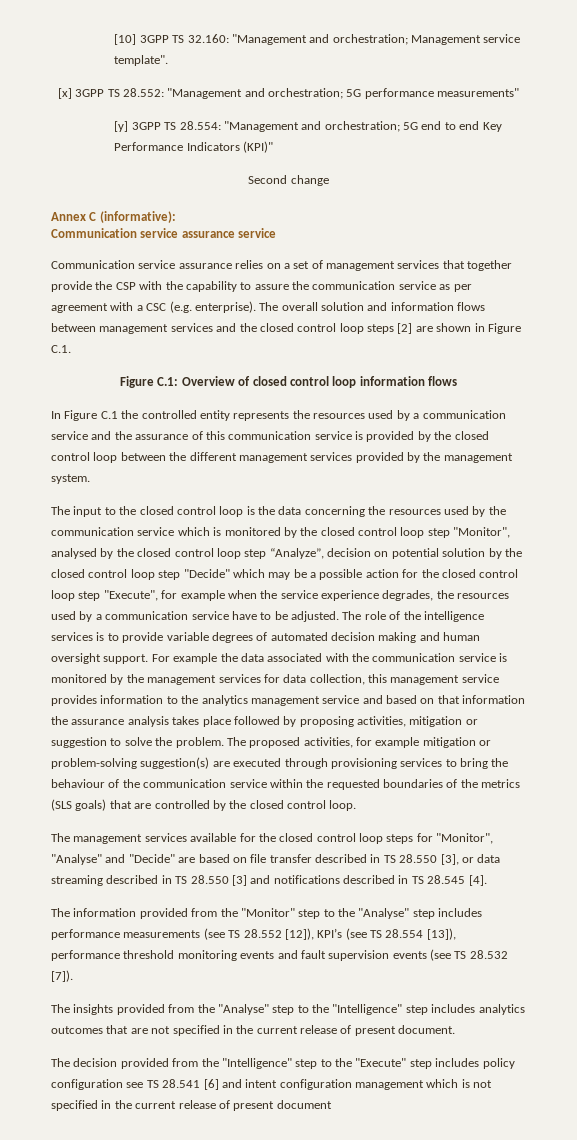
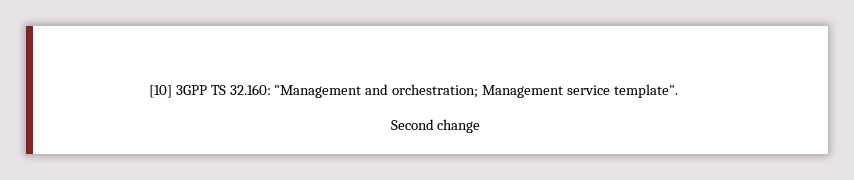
[57,88,520,99] [114,121,502,132] [114,141,274,153] [248,175,329,186] [51,211,176,223] [51,228,277,238] [51,260,513,271] [51,281,472,292] [51,301,486,313] [51,323,521,334] [51,345,71,353] [120,376,457,388] [51,410,506,421] [51,431,489,442] [51,452,513,463] [51,474,90,484] [51,506,506,517] [51,527,511,538] [51,548,522,559] [51,569,519,580] [51,590,510,601] [51,611,484,622] [51,632,481,643] [51,653,508,664] [51,674,499,685] [51,695,526,706] [51,716,478,727] [51,737,492,748] [51,757,509,769] [51,779,521,790] [51,799,357,811] [51,833,494,844] [51,854,501,865] [51,875,487,886] [51,908,483,919] [51,928,456,940] [51,949,508,961] [51,970,73,982] [51,1004,525,1015] [51,1025,456,1036] [51,1058,515,1069] [51,1079,493,1090] [51,1100,332,1111] [x] 3GPP TS 28.552: "Management and orchestration; 5G performance measurements" // [y] 3GPP TS 28.554: "Management and orchestration; 5G end to end Key Performance Indicators (KPI)" // Second change // Annex C (informative): // Communication service assurance service // Communication service assurance relies on a set of management services that together provide the CSP with the capability to assure the communication service as per agreement with a CSC (e.g. enterprise). The overall solution and information flows between management services and the closed control loop steps [2] are shown in Figure C.1. // Figure C.1: Overview of closed control loop information flows // In Figure C.1 the controlled entity represents the resources used by a communication service and the assurance of this communication service is provided by the closed control loop between the different management services provided by the management system. // The input to the closed control loop is the data concerning the resources used by the communication service which is monitored by the closed control loop step "Monitor", analysed by the closed control loop step “Analyze”, decision on potential solution by the closed control loop step "Decide" which may be a possible action for the closed control loop step "Execute", for example when the service experience degrades, the resources used by a communication service have to be adjusted. The role of the intelligence services is to provide variable degrees of automated decision making and human oversight support. For example the data associated with the communication service is monitored by the management services for data collection, this management service provides information to the analytics management service and based on that information the assurance analysis takes place followed by proposing activities, mitigation or suggestion to solve the problem. The proposed activities, for example mitigation or problem-solving suggestion(s) are executed through provisioning services to bring the behaviour of the communication service within the requested boundaries of the metrics (SLS goals) that are controlled by the closed control loop. // The management services available for the closed control loop steps for "Monitor", "Analyse" and "Decide" are based on file transfer described in TS 28.550 [3], or data streaming described in TS 28.550 [3] and notifications described in TS 28.545 [4]. // The information provided from the "Monitor" step to the "Analyse" step includes performance measurements (see TS 28.552 [12]), KPI’s (see TS 28.554 [13]), performance threshold monitoring events and fault supervision events (see TS 28.532 [7]). // The insights provided from the "Analyse" step to the "Intelligence" step includes analytics outcomes that are not specified in the current release of present document. // The decision provided from the "Intelligence" step to the "Execute" step includes policy configuration see TS 28.541 [6] and intent configuration management which is not specified in the current release of present document -> [390,119,481,133] Second change

